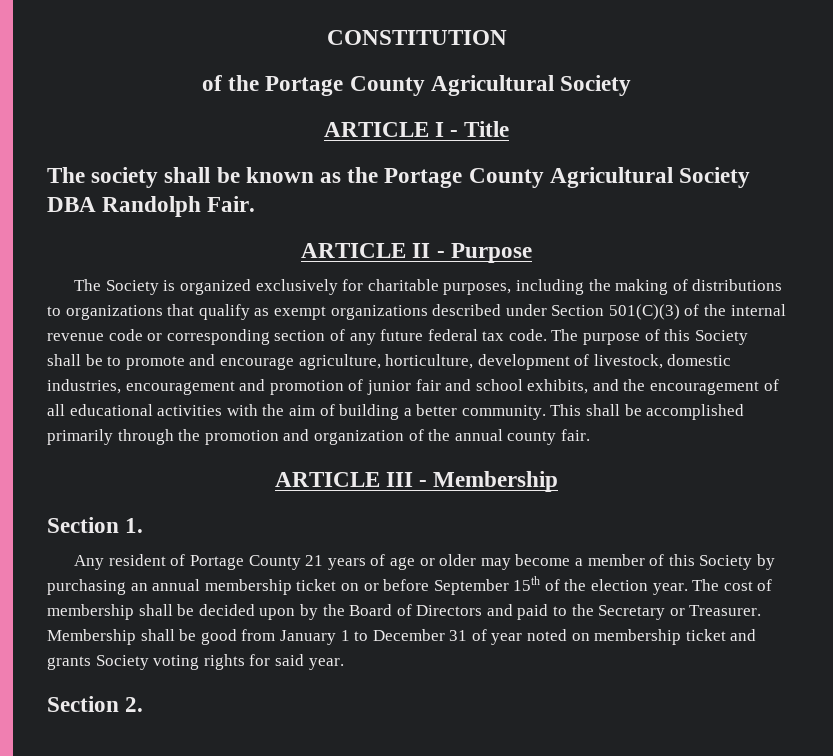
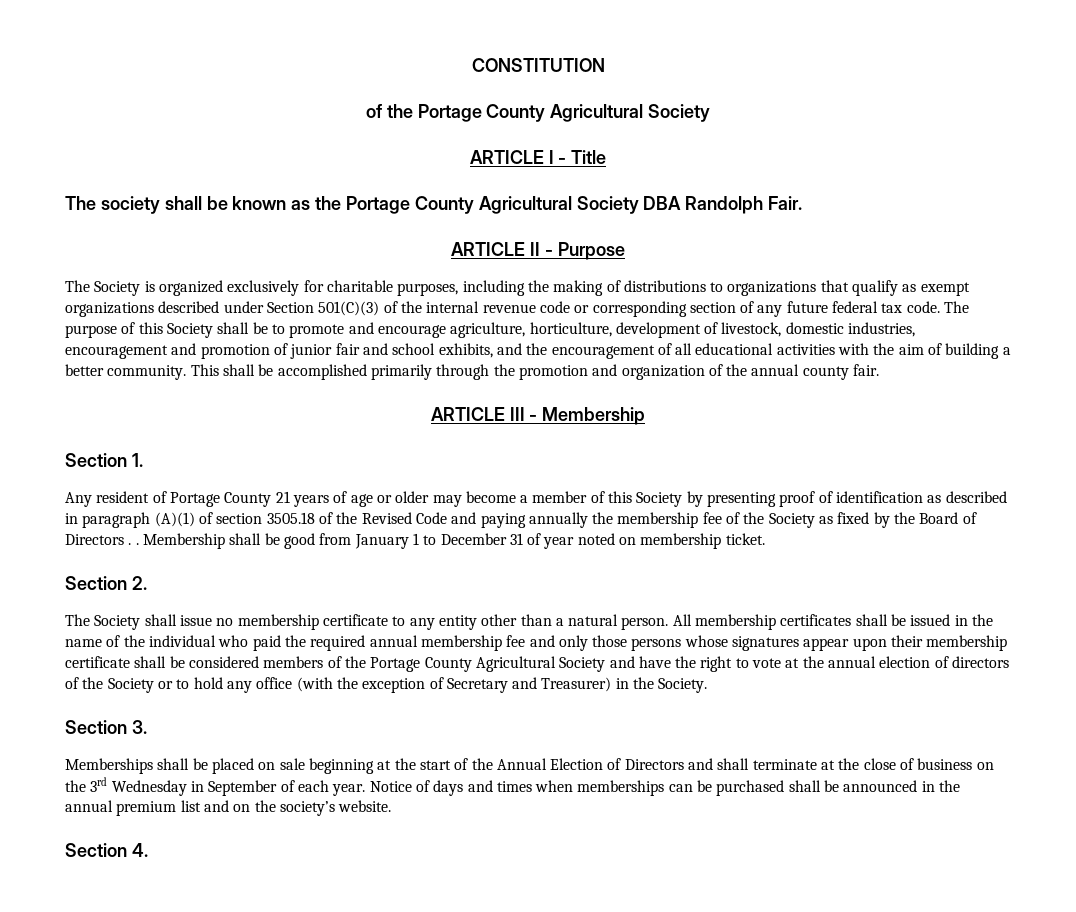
[47,576,773,595] [47,604,296,620] purchasing an annual membership ticket on or before September 15th of the election year. The cost of membership shall be decided upon -> [707,491,1007,507] [65,512,870,528] presenting proof of identification as described in paragraph (A)(1) of section 3505.18 of the Revised Code and paying annually the membership fee of the Society as fixed
[486,604,762,620] and paid to the Secretary or Treasurer. -> [128,543,139,545] . .
[685,629,757,641] [47,654,344,670] [47,696,144,712] ticket and grants Society voting rights for said year. // Section 2. -> [725,533,765,545] [65,576,147,590] [65,614,994,630] [65,635,1008,651] [65,656,1010,672] [65,677,708,693] [65,720,147,734] [65,758,994,774] [65,777,961,796] [65,800,392,816] [65,843,148,857] ticket. // Section 2. // The Society shall issue no membership certificate to any entity other than a natural person. All membership certificates shall be issued in the name of the individual who paid the required annual membership fee and only those persons whose signatures appear upon their membership certificate shall be considered members of the Portage County Agricultural Society and have the right to vote at the annual election of directors of the Society or to hold any office (with the exception of Secretary and Treasurer) in the Society. // Section 3. // Memberships shall be placed on sale beginning at the start of the Annual Election of Directors and shall terminate at the close of business on the 3rd Wednesday in September of each year. Notice of days and times when memberships can be purchased shall be announced in the annual premium list and on the society’s website. // Section 4.

